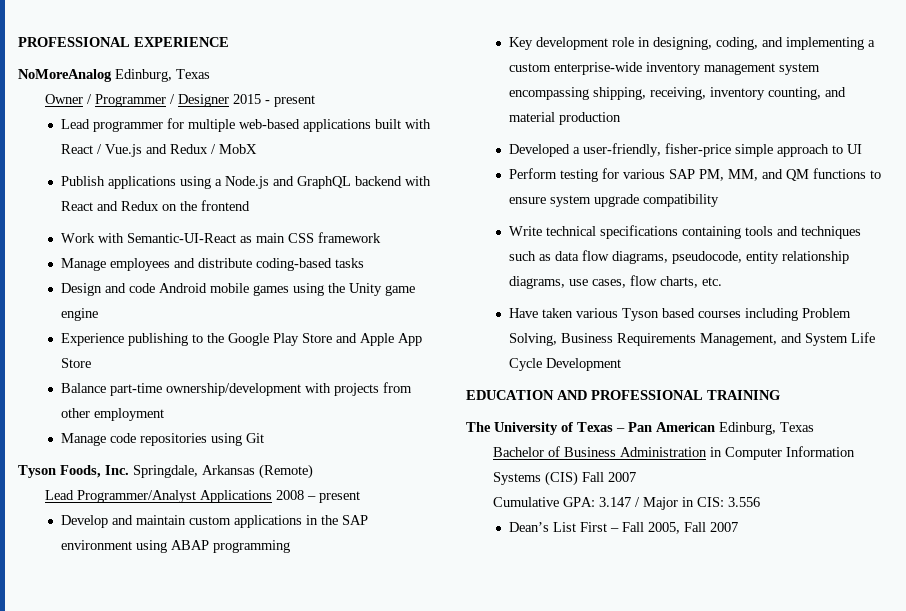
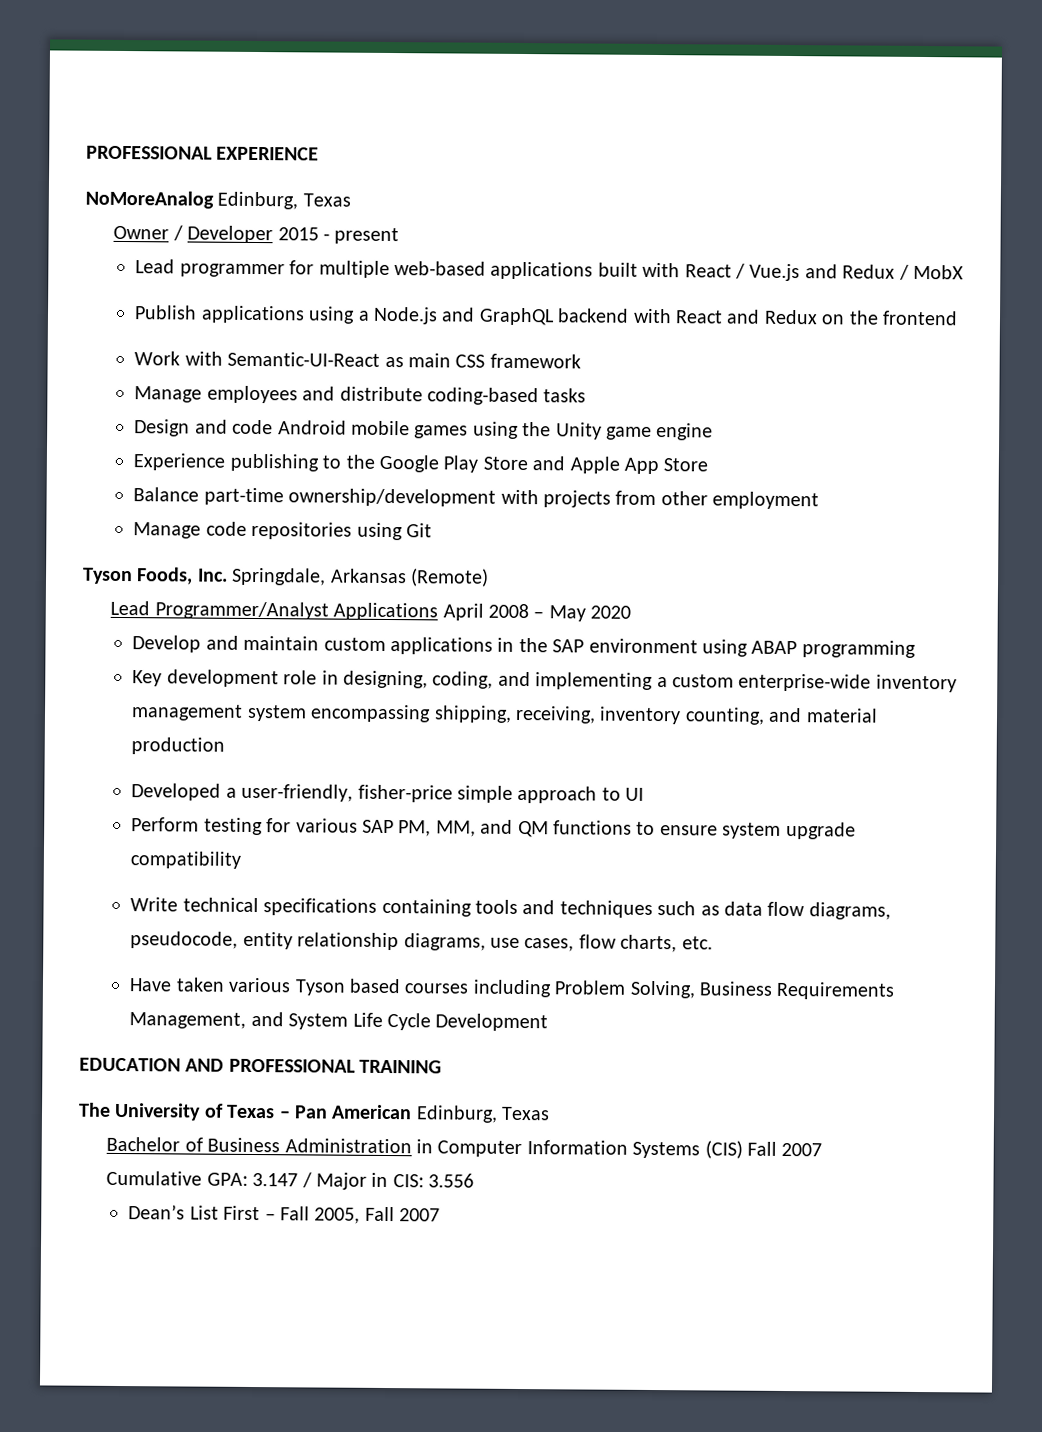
[94,94,229,107] Programmer / Designer -> [187,225,274,244] Developer
(272, 496) none -> [442,603,484,621] April
[318,491,360,503] present -> [548,605,632,622] May 2020

